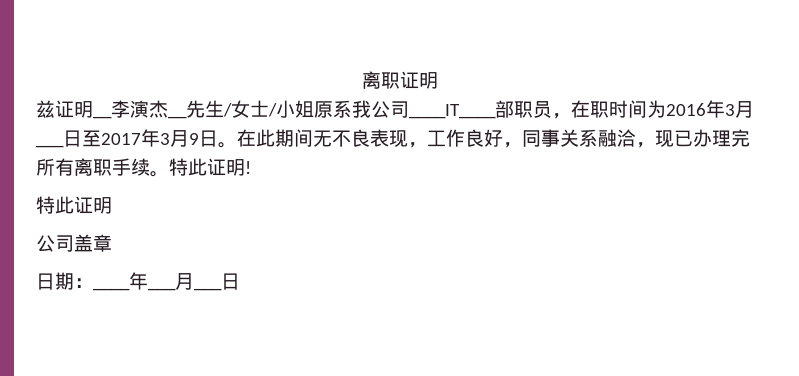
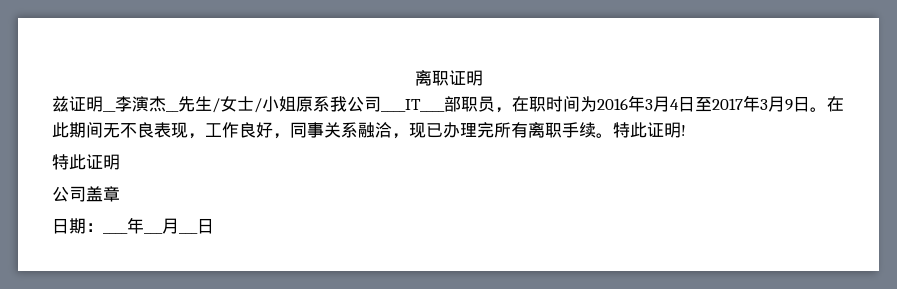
[36,145,64,148] ___ -> [670,99,679,110] 4

